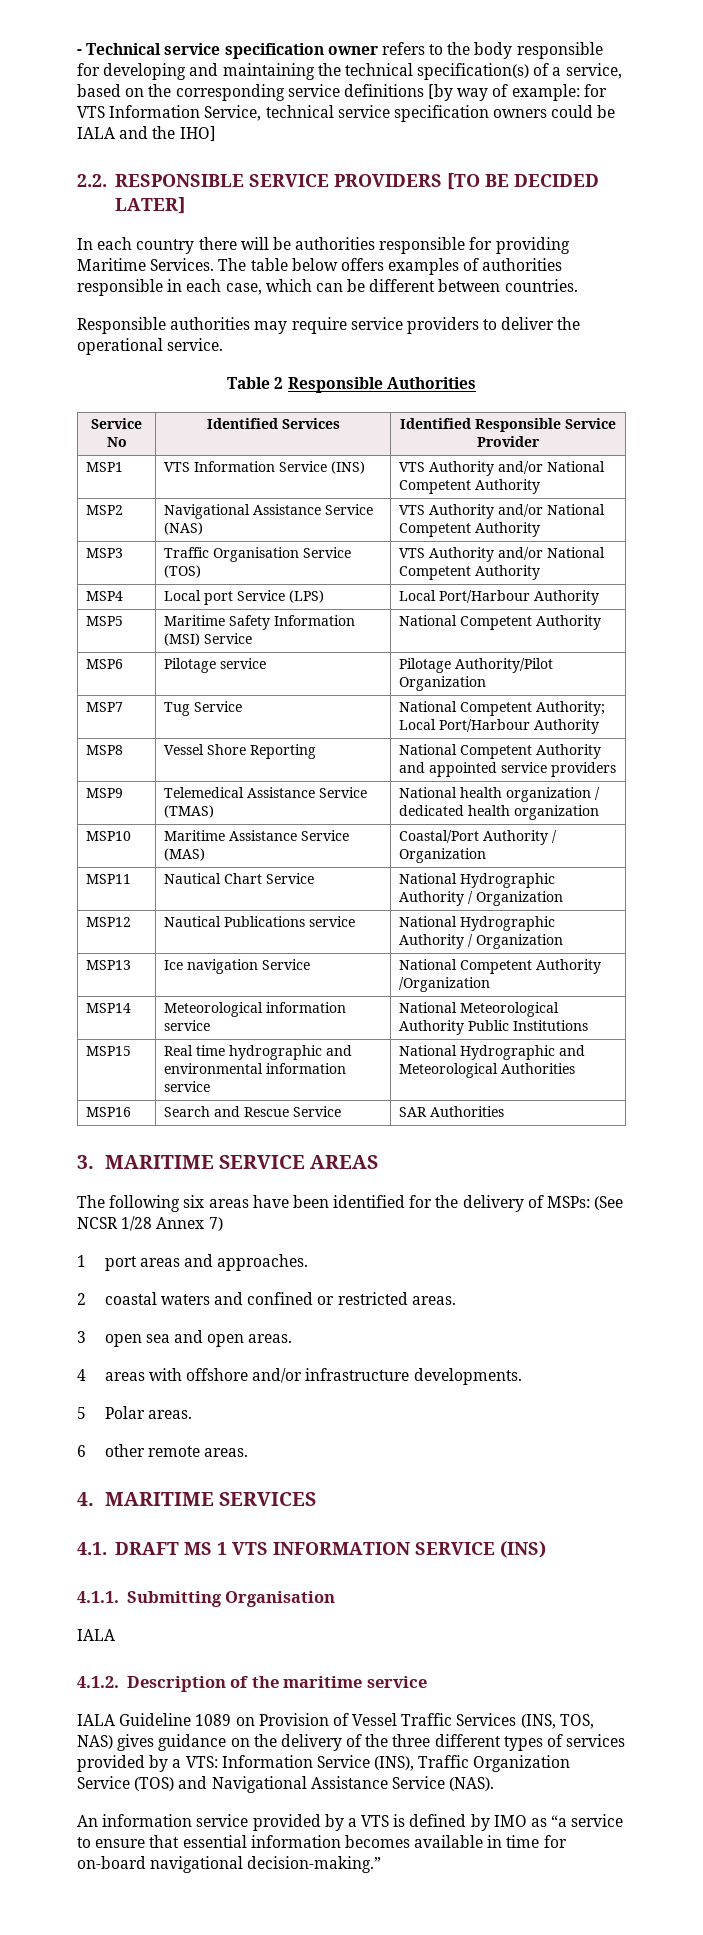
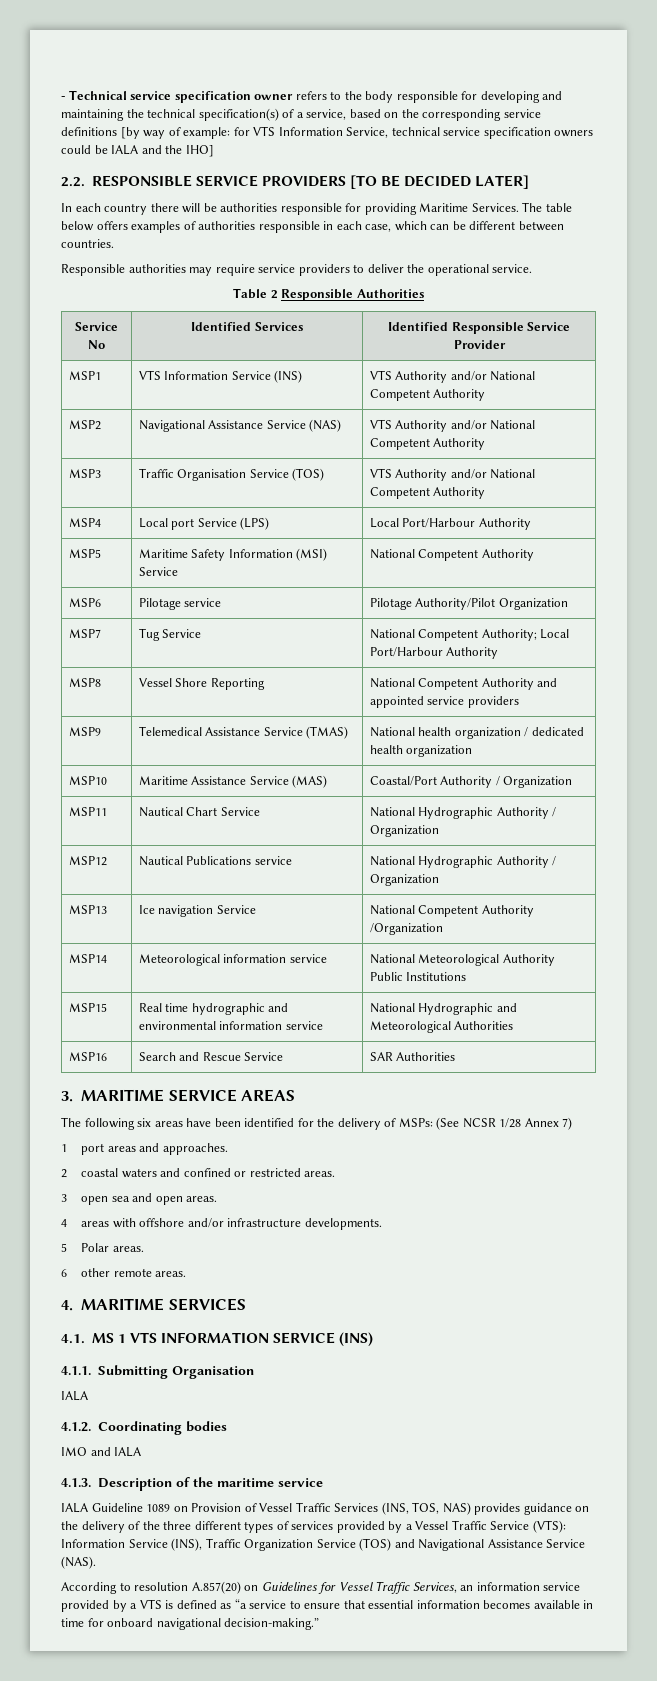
[114,1542,179,1555] DRAFT -> (85, 1339) none
(119, 1682) none -> [97,1421,227,1435] [61,1447,142,1457] [61,1478,91,1487] Coordinating bodies // IMO and IALA // 4.1.3.
[117,1734,155,1751] gives -> [474,1503,521,1515] provides
[185,1756,218,1768] VTS: -> [415,1520,566,1533] Vessel Traffic Service (VTS):
[77,1815,98,1827] An -> [61,1581,474,1594] According to resolution A.857(20) on Guidelines for Vessel Traffic Services, an
[470,1814,527,1831] by IMO -> (217, 1604) none
[77,1856,146,1869] on-board -> [107,1618,154,1627] onboard

